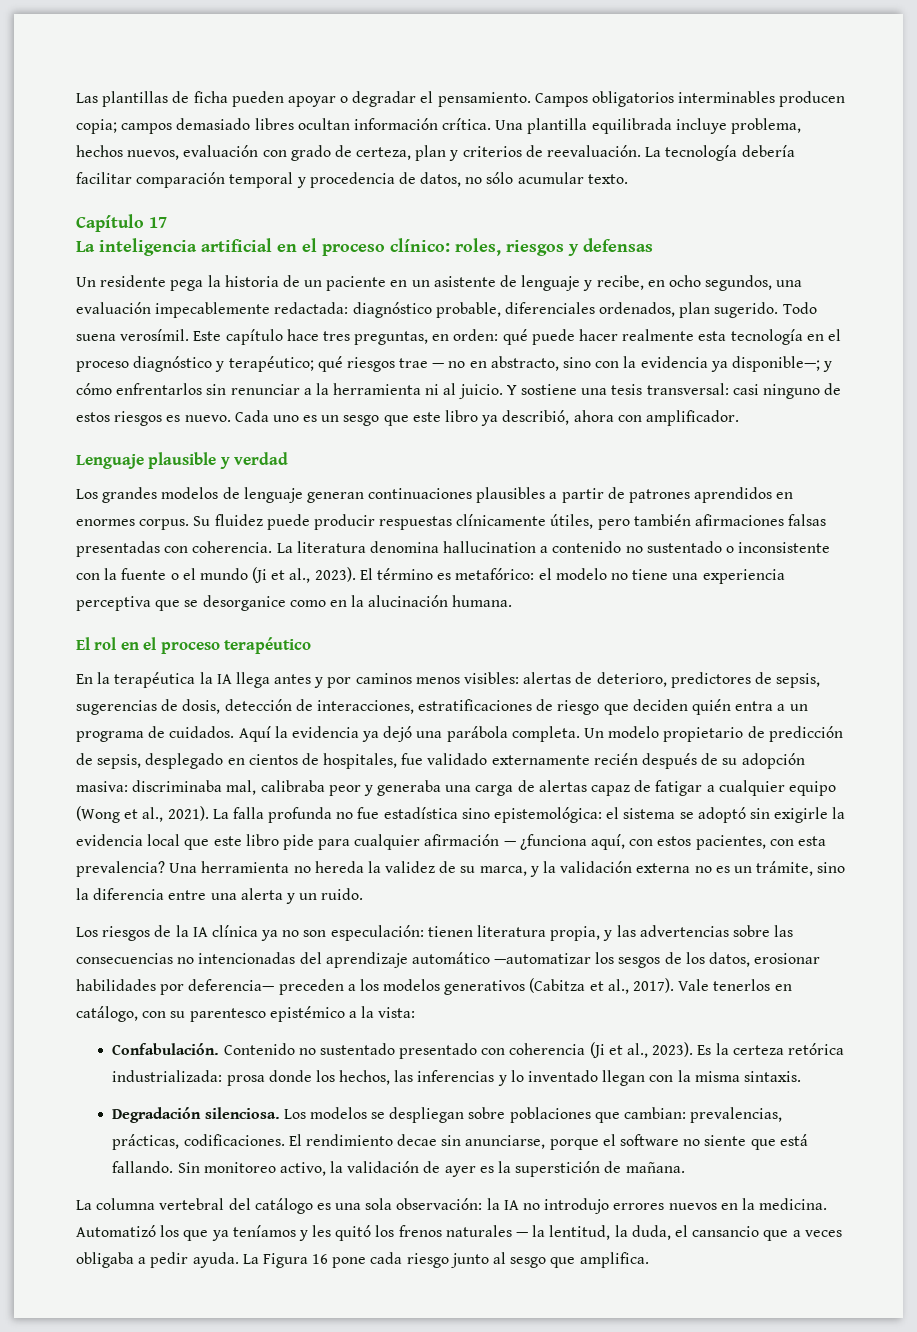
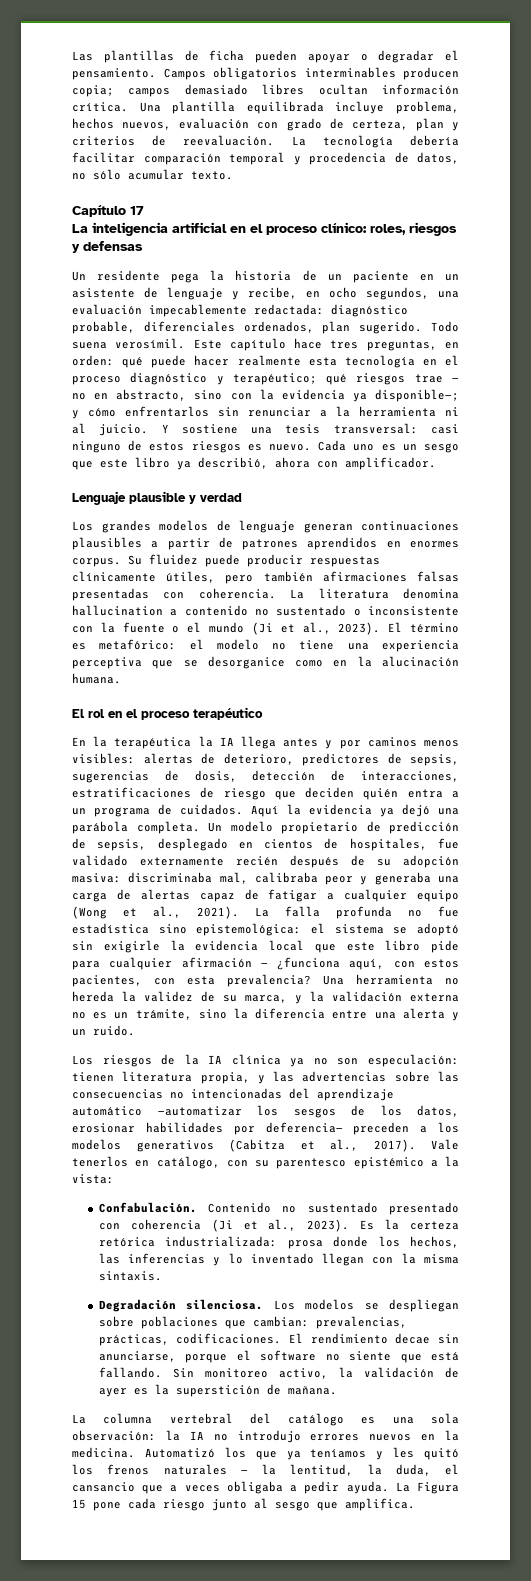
[312,1254,329,1264] 16 -> [72,1499,86,1509] 15

